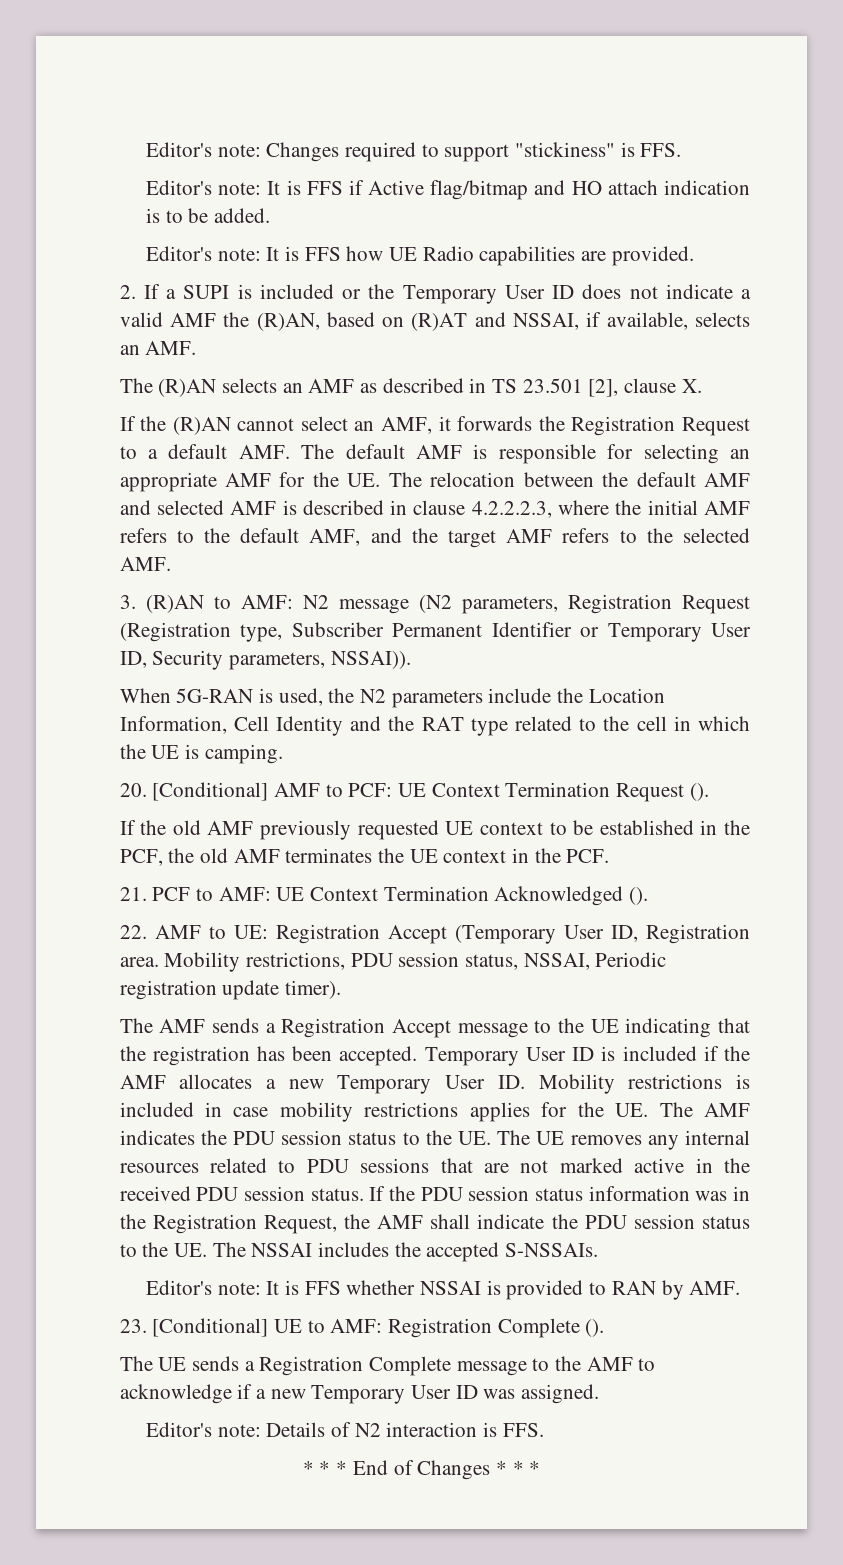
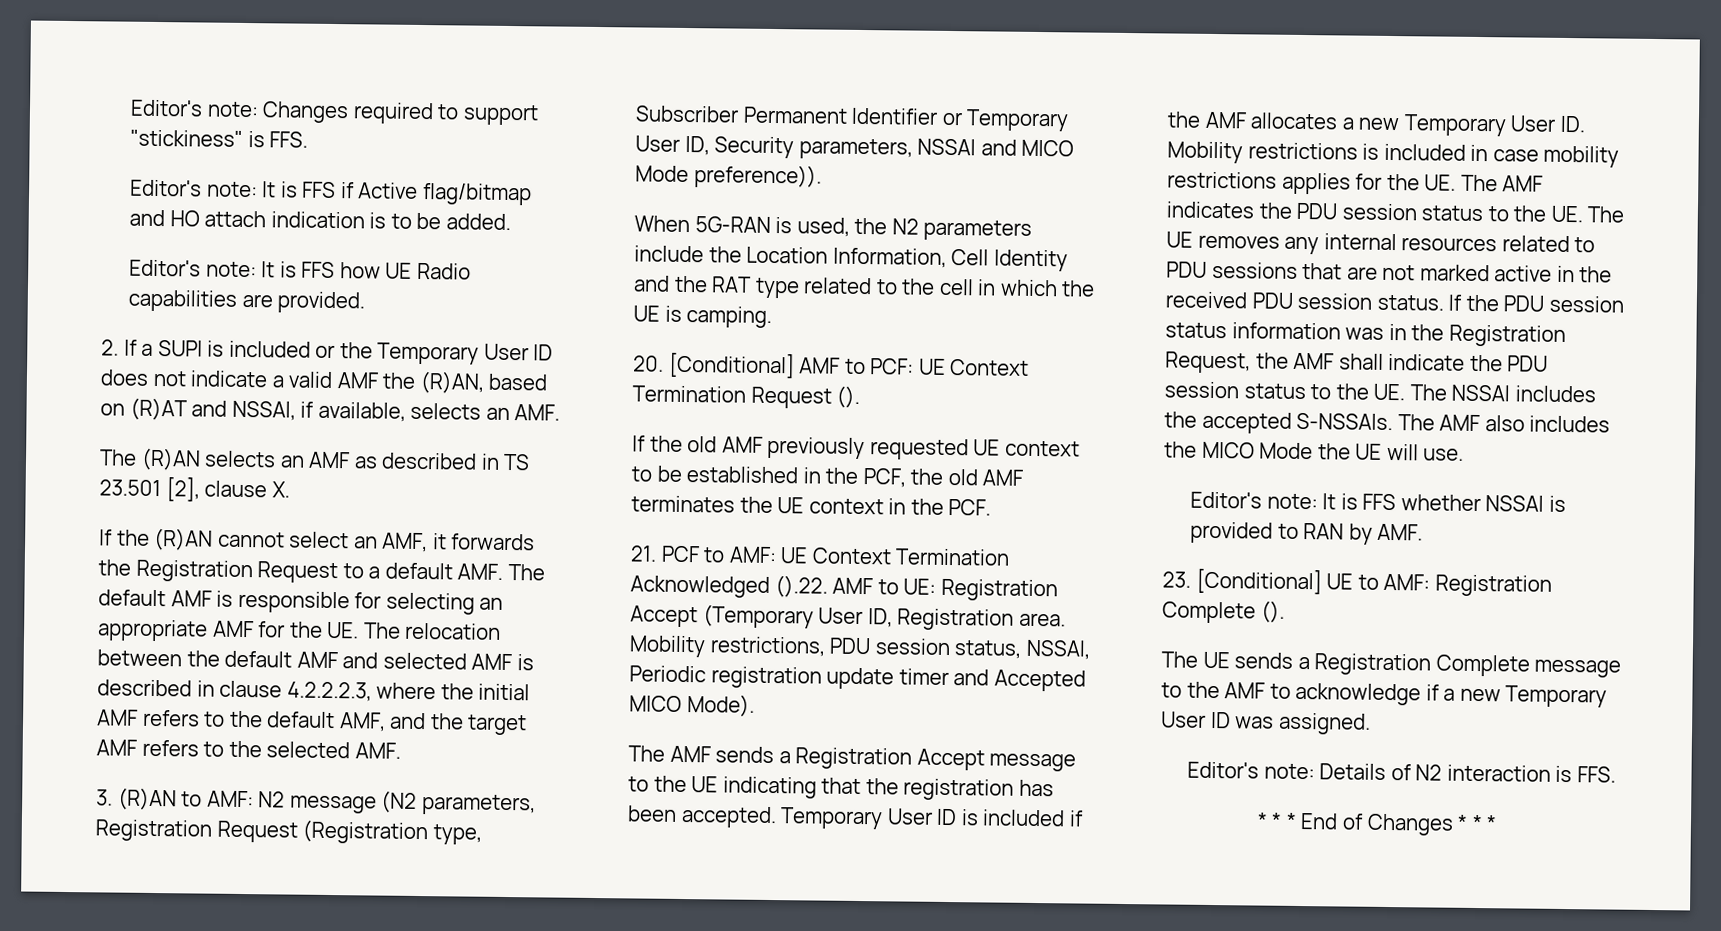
[330,651,411,669] NSSAI)). -> [917,138,1075,157] [635,164,822,189] NSSAI and MICO Mode preference)).
[628,887,648,905] [119,925,147,939] (). // 22. -> [774,575,828,598] ().22.
[284,980,341,999] timer). -> [898,668,1086,692] [629,694,755,717] timer and Accepted MICO Mode).
(598, 1250) none -> [1397,414,1611,433] [1164,441,1465,461] The AMF also includes the MICO Mode the UE will use.

